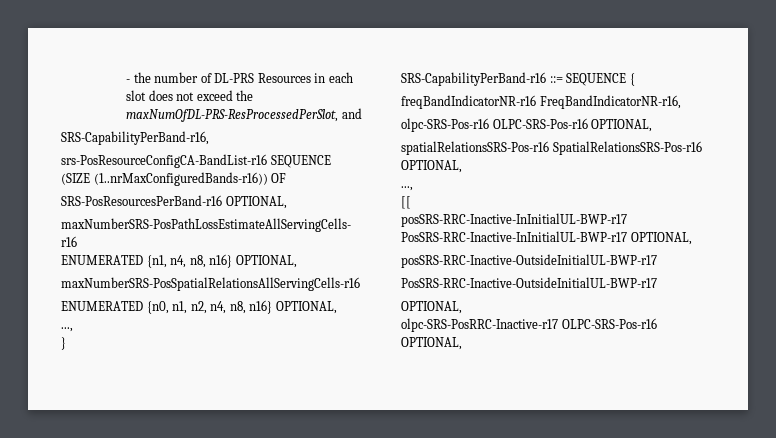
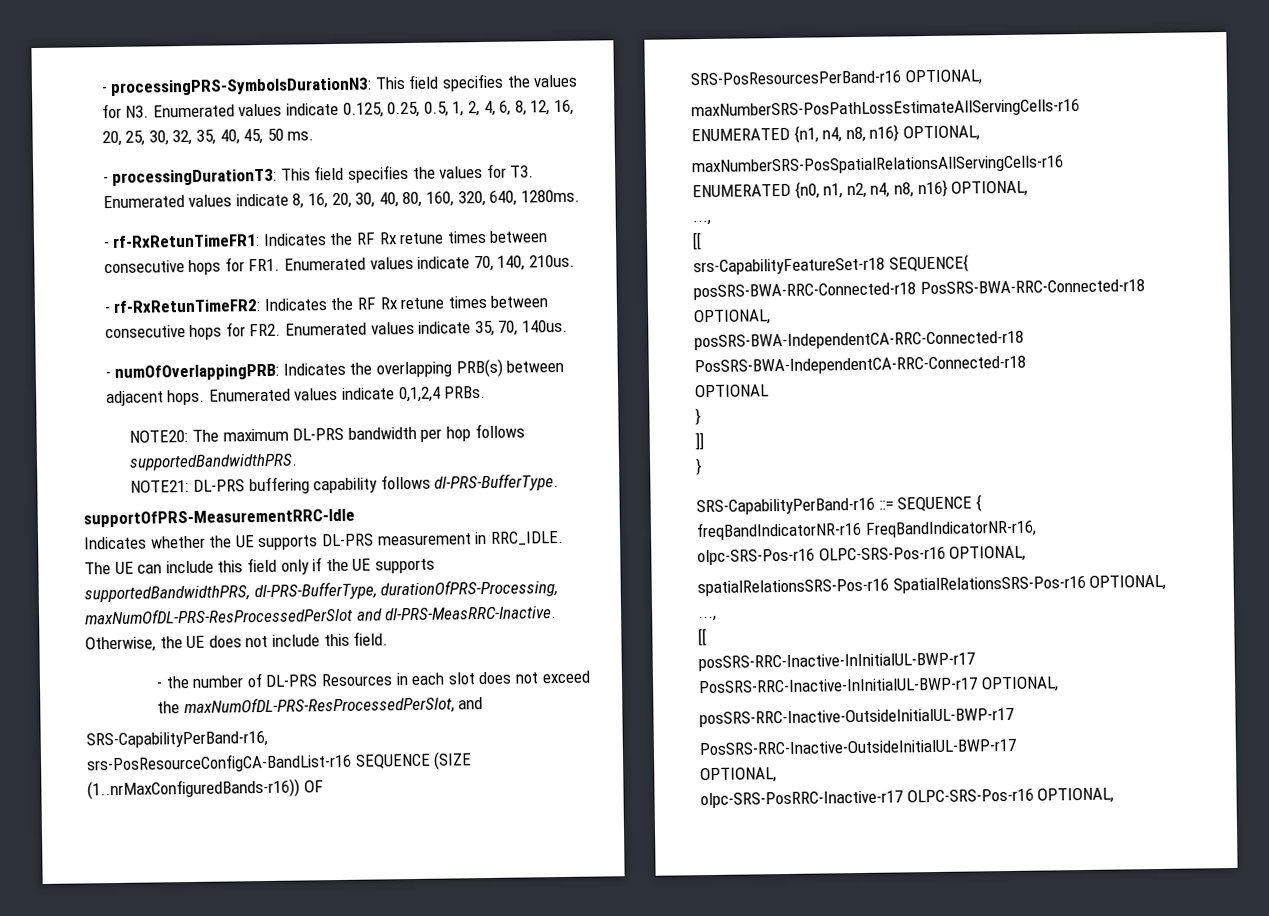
[126,79,131,83] - -> [100,73,579,97] [101,99,574,119] [101,128,315,147] [102,163,535,186] [102,189,580,209] [103,230,549,249] [103,254,575,275] [103,295,549,314] [104,319,568,340] [104,358,565,381] [105,385,487,407] [129,423,525,443] [129,453,299,471] [130,473,560,495] [83,508,355,528] [84,530,564,551] [84,557,435,575] [84,579,559,603] [84,606,558,625] [85,631,389,653] [156,681,164,689] - processingPRS-SymbolsDurationN3: This field specifies the values for N3. Enumerated values indicate 0.125, 0.25, 0.5, 1, 2, 4, 6, 8, 12, 16, 20, 25, 30, 32, 35, 40, 45, 50 ms. // - processingDurationT3: This field specifies the values for T3. Enumerated values indicate 8, 16, 20, 30, 40, 80, 160, 320, 640, 1280ms. // - rf-RxRetunTimeFR1: Indicates the RF Rx retune times between consecutive hops for FR1. Enumerated values indicate 70, 140, 210us. // - rf-RxRetunTimeFR2: Indicates the RF Rx retune times between consecutive hops for FR2. Enumerated values indicate 35, 70, 140us. // - numOfOverlappingPRB: Indicates the overlapping PRB(s) between adjacent hops. Enumerated values indicate 0,1,2,4 PRBs. // NOTE20: The maximum DL-PRS bandwidth per hop follows supportedBandwidthPRS. // NOTE21: DL-PRS buffering capability follows dl-PRS-BufferType. // supportOfPRS-MeasurementRRC-Idle // Indicates whether the UE supports DL-PRS measurement in RRC_IDLE. The UE can include this field only if the UE supports supportedBandwidthPRS, dl-PRS-BufferType, durationOfPRS-Processing, maxNumOfDL-PRS-ResProcessedPerSlot and dl-PRS-MeasRRC-Inactive. Otherwise, the UE does not include this field. // -
(73, 329) none -> [692,232,702,251] [693,254,969,276] [693,279,1145,301] [694,309,771,326] [694,330,1024,351] [694,355,1026,376] [695,384,769,398] [695,408,701,426] [695,432,704,451] // [[ // srs-CapabilityFeatureSet-r18 SEQUENCE{ // posSRS-BWA-RRC-Connected-r18 PosSRS-BWA-RRC-Connected-r18 OPTIONAL, // posSRS-BWA-IndependentCA-RRC-Connected-r18 PosSRS-BWA-IndependentCA-RRC-Connected-r18 // OPTIONAL // } // ]]

